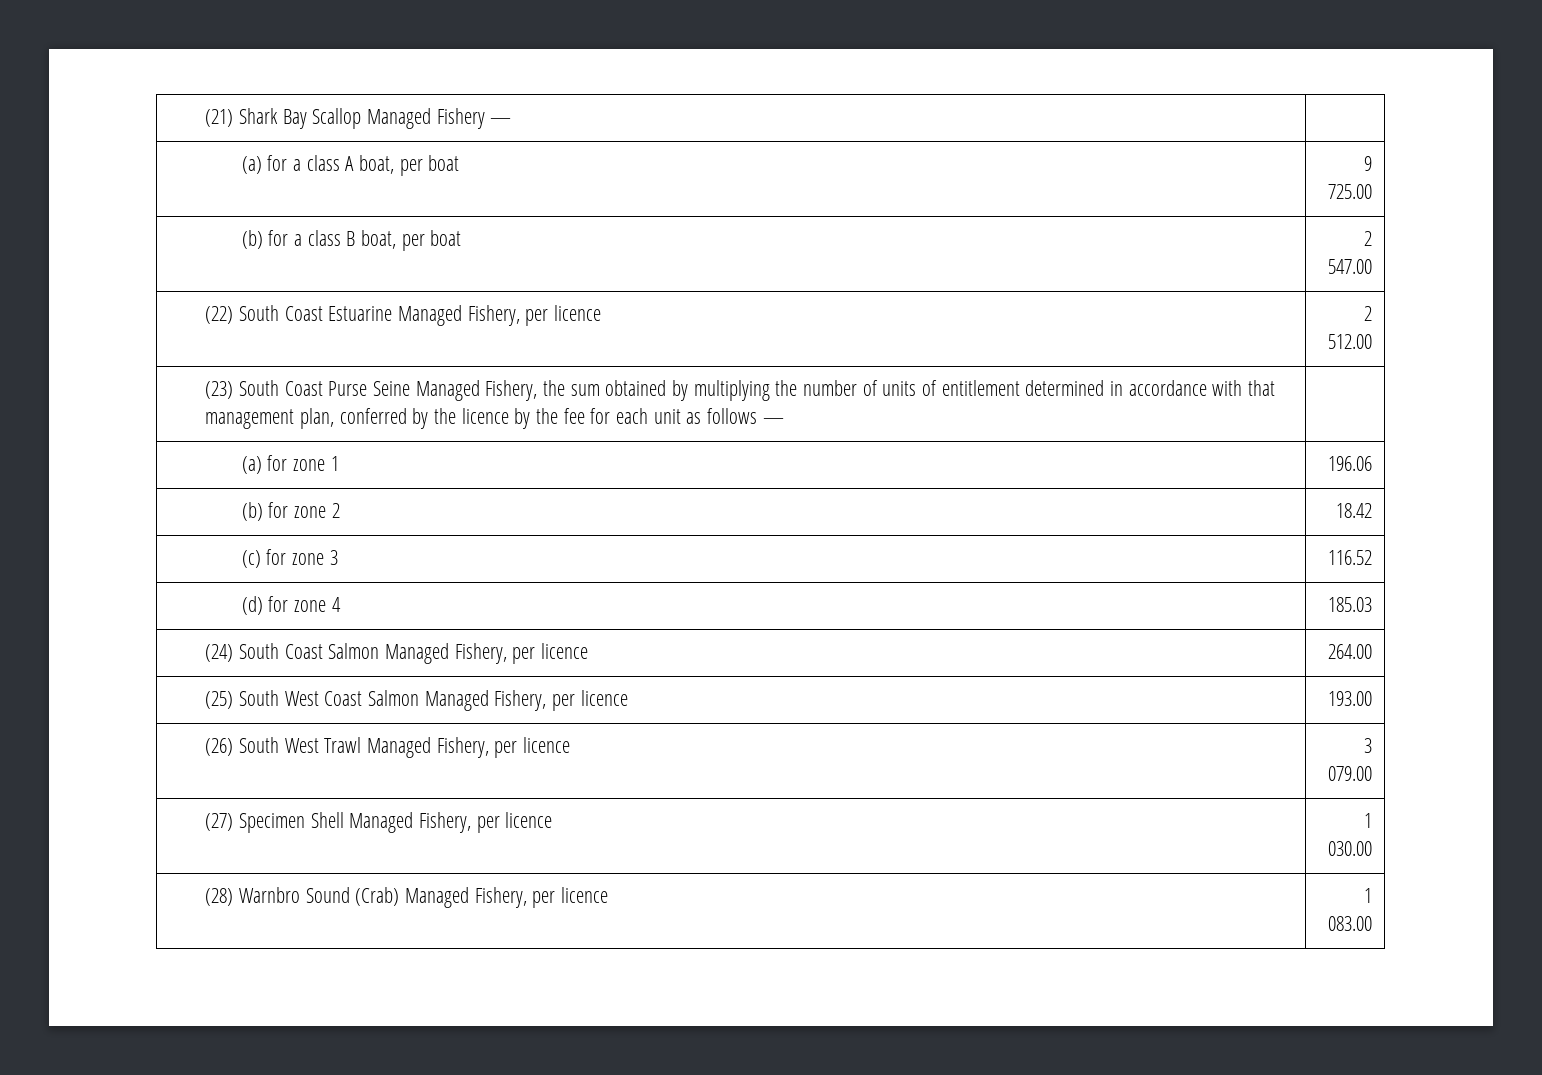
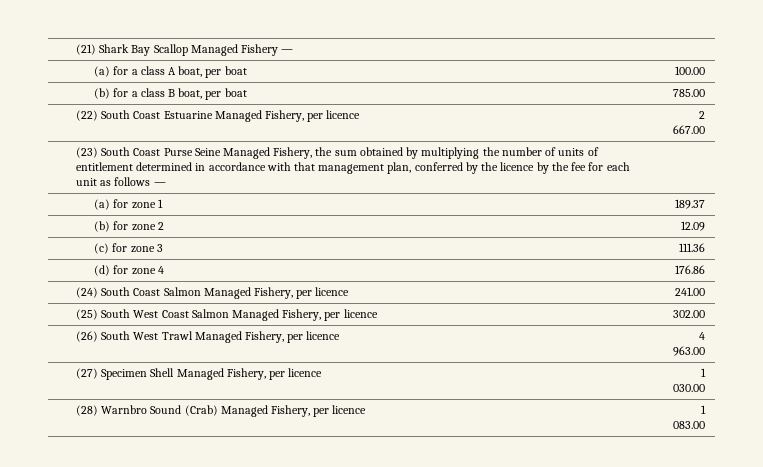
[1364,156,1373,171] [1328,184,1373,199] 9 725.00 -> [675,66,706,75] 100.00
[1364,231,1373,246] [1328,259,1373,274] 2 547.00 -> [673,89,706,97] 785.00
[1328,334,1373,349] 512.00 -> [673,125,706,134] 667.00
[1328,456,1373,471] 196.06 -> [675,199,706,209] 189.37
[1336,503,1373,518] 18.42 -> [681,221,706,231] 12.09
[1328,550,1373,565] 116.52 -> [679,243,706,252] 111.36
[1328,597,1373,612] 185.03 -> [675,265,706,274] 176.86
[1328,644,1373,659] 264.00 -> [675,287,706,296] 241.00
[1328,691,1373,706] 193.00 -> [673,310,706,318] 302.00
[1364,738,1373,753] [1328,766,1373,781] 3 079.00 -> [699,332,706,340] [673,346,706,356] 4 963.00

